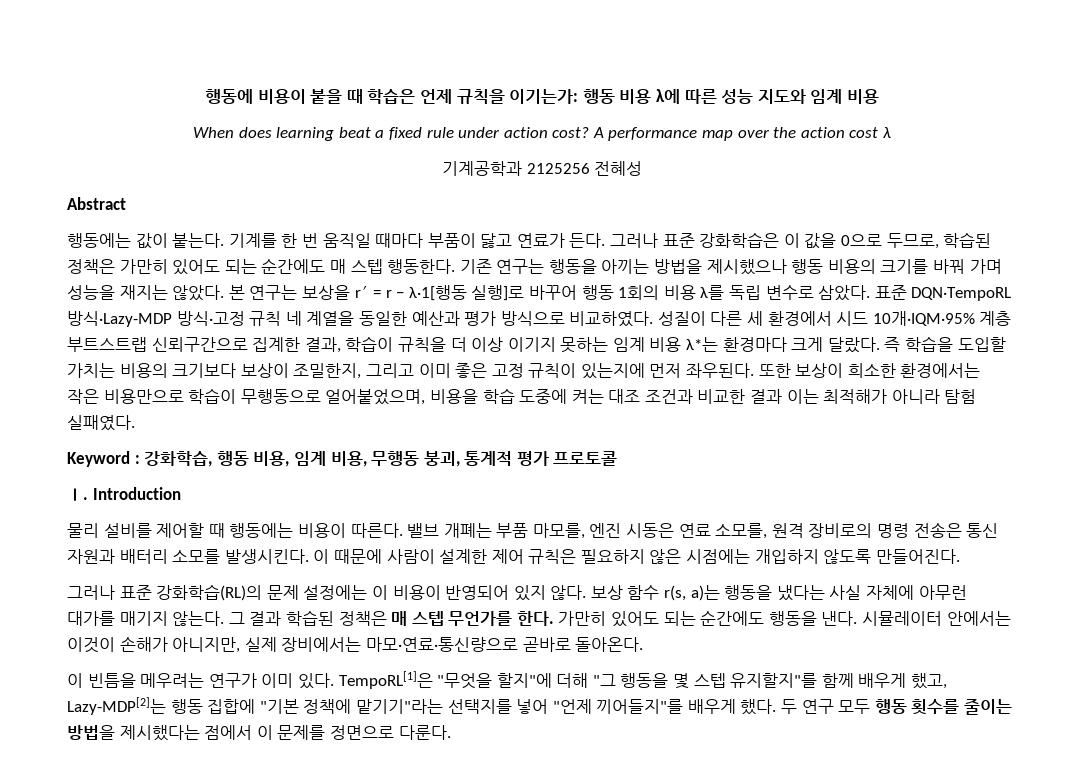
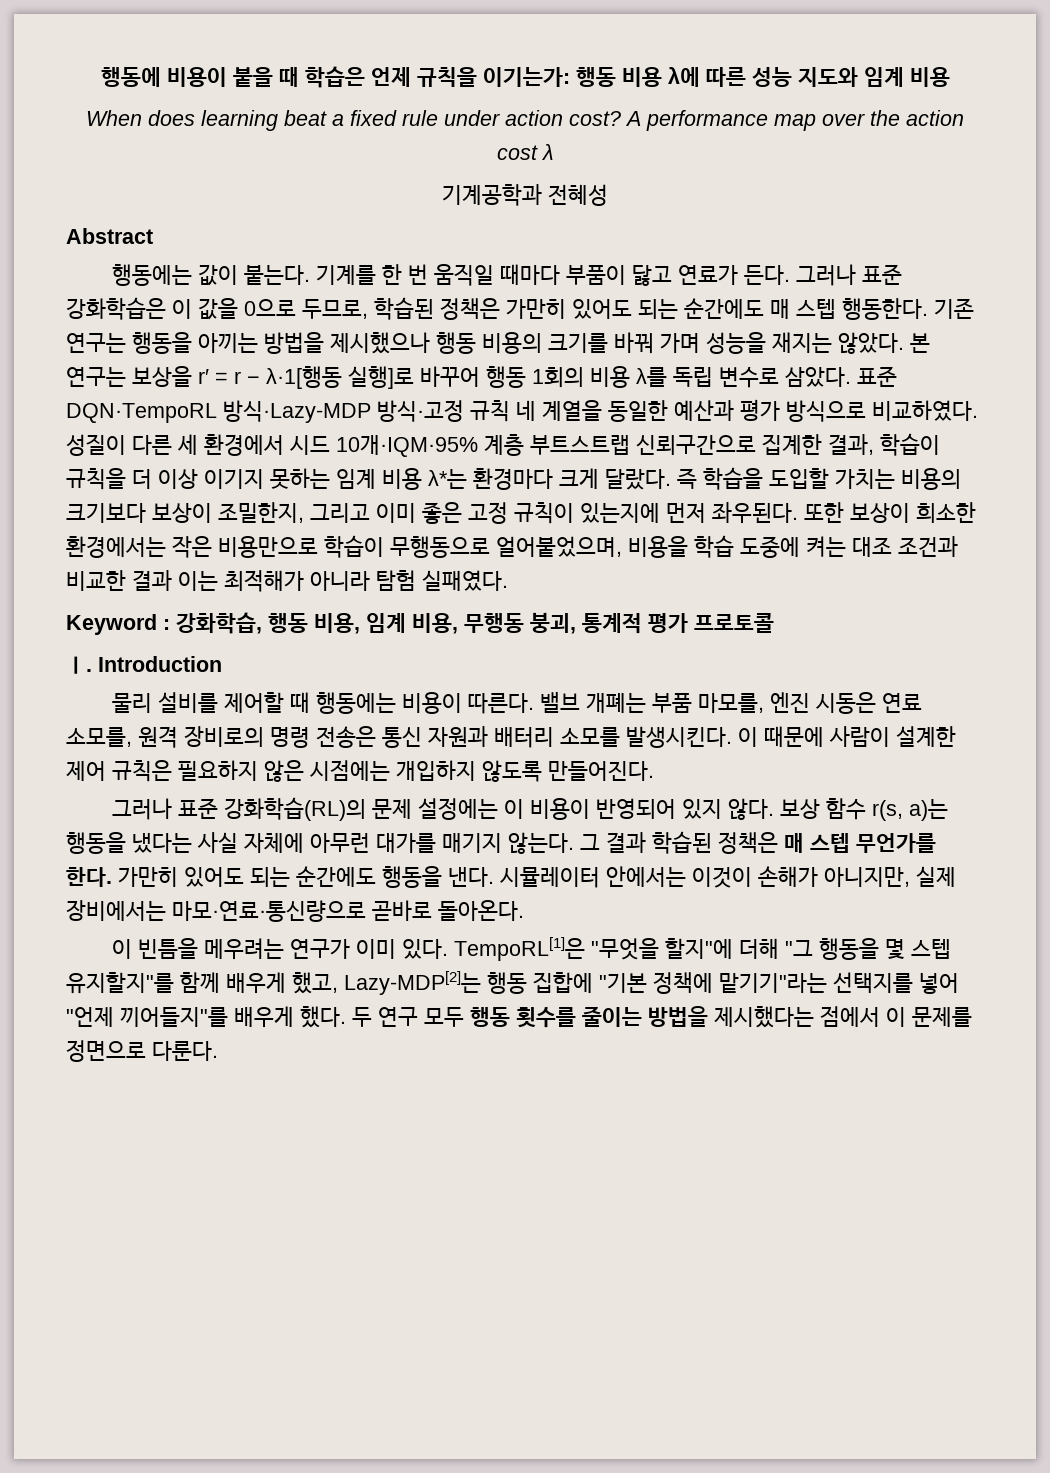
[526,163,590,174] 2125256 -> (542, 195) none

